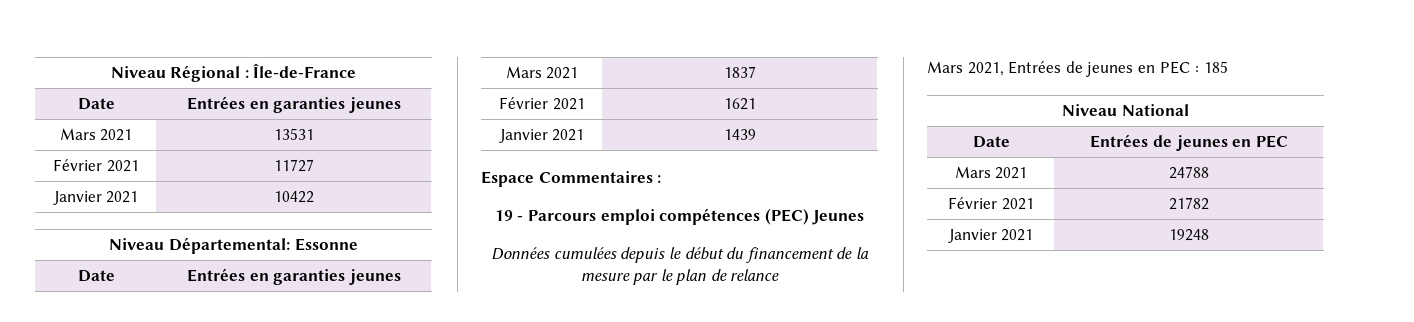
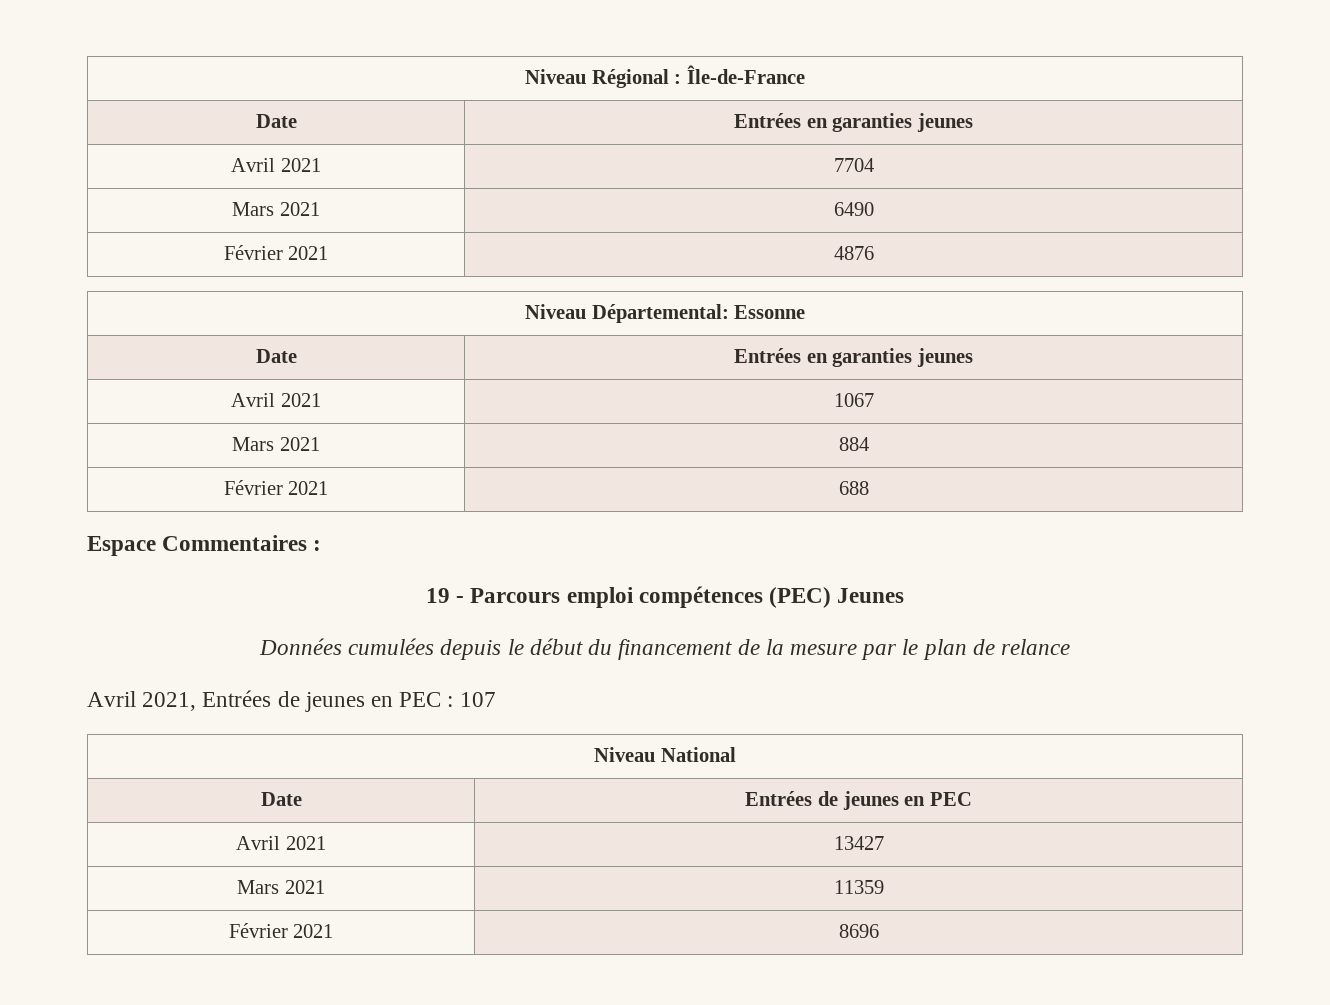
[59,128,133,141] [274,128,314,140] [53,159,139,172] [274,159,314,172] [52,191,139,205] [274,191,314,203] // Mars 2021 | 13531 // Février 2021 | 11727 // Janvier 2021 | 10422 -> [231,158,321,172] [833,158,874,172] [232,202,320,216] [833,202,874,216] [223,245,329,260] [833,246,874,260] // Avril 2021 | 7704 // Mars 2021 | 6490 // Février 2021 | 4876
[505,66,579,79] [724,66,756,78] [499,97,585,110] [724,98,756,110] [498,129,585,143] [724,129,756,140] // Mars 2021 | 1837 // Février 2021 | 1621 // Janvier 2021 | 1439 -> [231,393,321,407] [833,393,874,407] [232,437,320,451] [838,437,869,451] [223,480,329,495] [838,481,869,495] // Avril 2021 | 1067 // Mars 2021 | 884 // Février 2021 | 688
[927,61,963,73] Mars -> [87,691,136,707] Avril
[1203,61,1228,73] 185 -> [459,692,496,707] 107
[954,166,1028,179] [1169,166,1209,179] [948,197,1034,210] [1169,197,1209,210] [947,229,1034,243] [1169,229,1209,241] // Mars 2021 | 24788 // Février 2021 | 21782 // Janvier 2021 | 19248 -> [236,836,326,850] [833,836,884,850] [237,880,325,894] [833,880,884,894] [228,923,334,938] [838,924,879,938] // Avril 2021 | 13427 // Mars 2021 | 11359 // Février 2021 | 8696

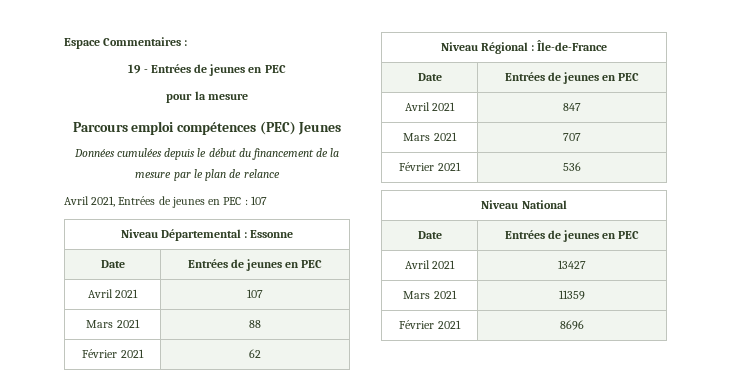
[525,65,805,88] [255,114,297,128] [734,113,973,132] [231,158,321,172] [833,158,874,172] [232,202,320,216] [833,202,874,216] [223,245,329,260] [833,246,874,260] [524,304,806,323] [255,349,297,363] [734,348,973,367] [231,393,321,407] [833,393,874,407] [232,437,320,451] [838,437,869,451] [223,480,329,495] [838,481,869,495] Niveau Régional : Île-de-France // Date | Entrées en garanties jeunes // Avril 2021 | 7704 // Mars 2021 | 6490 // Février 2021 | 4876 // Niveau Départemental: Essonne // Date | Entrées en garanties jeunes // Avril 2021 | 1067 // Mars 2021 | 884 // Février 2021 | 688 // -> (64, 43) none
(465, 599) none -> [150,64,286,76] [166,91,248,103] Entrées de jeunes en PEC // pour la mesure //
(496, 699) none -> [120,229,294,241] [100,260,125,268] [187,259,323,271] [87,289,139,298] [247,289,263,298] [86,319,140,328] [249,320,261,328] [82,349,144,358] [249,349,261,358] [440,40,608,54] [417,73,442,81] [504,72,640,84] [404,102,456,111] [563,103,581,111] [403,132,457,141] [563,133,581,141] [399,162,461,171] [563,162,581,171] // Niveau Départemental : Essonne // Date | Entrées de jeunes en PEC // Avril 2021 | 107 // Mars 2021 | 88 // Février 2021 | 62 // Niveau Régional : Île-de-France // Date | Entrées de jeunes en PEC // Avril 2021 | 847 // Mars 2021 | 707 // Février 2021 | 536

